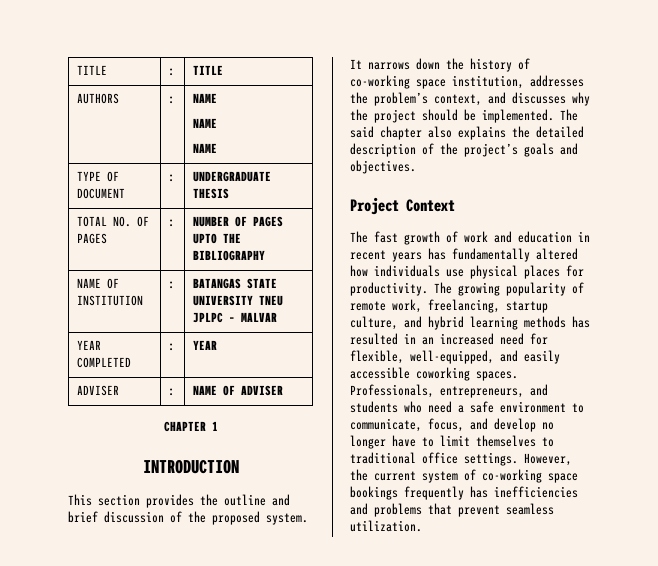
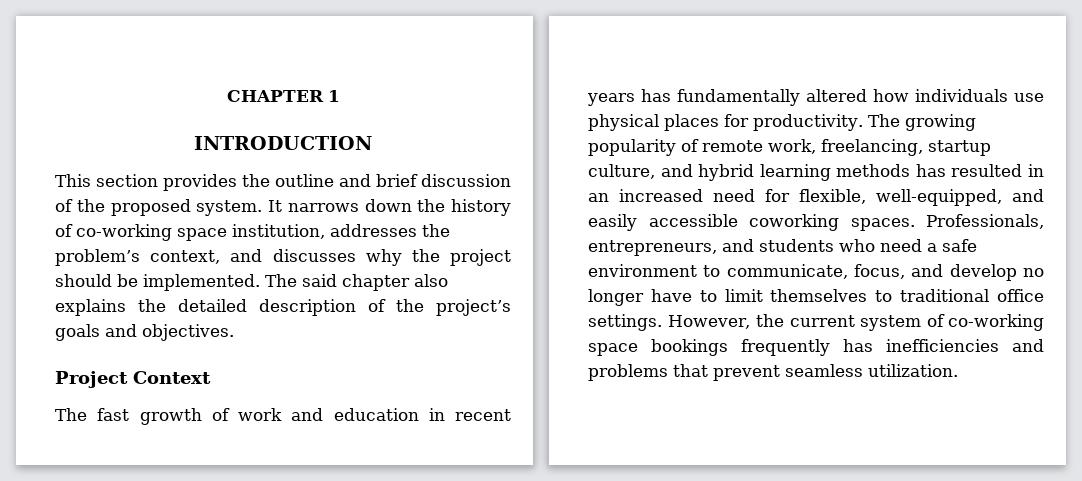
[76,65,107,75] [168,68,175,76] [192,65,223,75] [76,93,119,104] [168,96,175,104] [192,93,217,103] [192,118,217,128] [192,143,217,153] [76,171,119,182] [76,188,125,199] [168,174,175,182] [192,171,271,182] [192,188,229,199] [76,216,149,227] [76,233,107,244] [168,219,175,227] [192,216,283,227] [192,233,241,244] [192,250,265,261] [76,278,119,289] [76,295,143,306] [168,281,175,289] [192,278,277,289] [192,295,283,306] [192,312,277,323] [76,340,101,350] [76,357,131,368] [168,343,175,351] [192,340,217,350] [76,385,119,396] [168,388,175,396] [192,385,283,396] TITLE | : | TITLE // AUTHORS | : | NAME // NAME // NAME // TYPE OF DOCUMENT | : | UNDERGRADUATE THESIS // TOTAL NO. OF PAGES | : | NUMBER OF PAGES UPTO THE BIBLIOGRAPHY // NAME OF INSTITUTION | : | BATANGAS STATE UNIVERSITY TNEU JPLPC – MALVAR // YEAR COMPLETED | : | YEAR // ADVISER | : | NAME OF ADVISER // -> (226, 96) none

